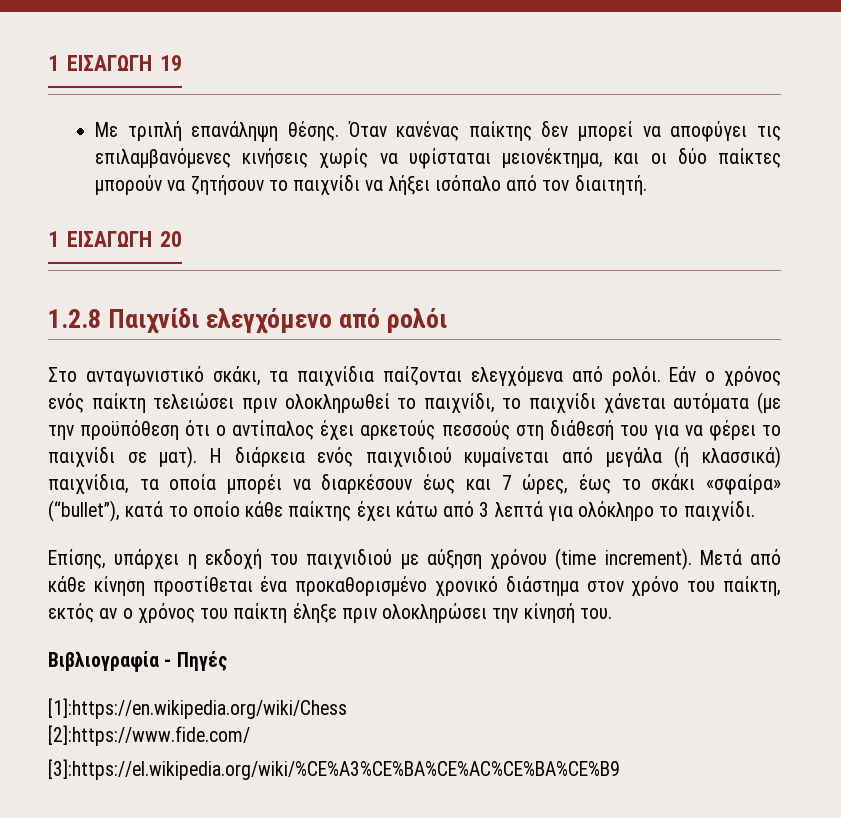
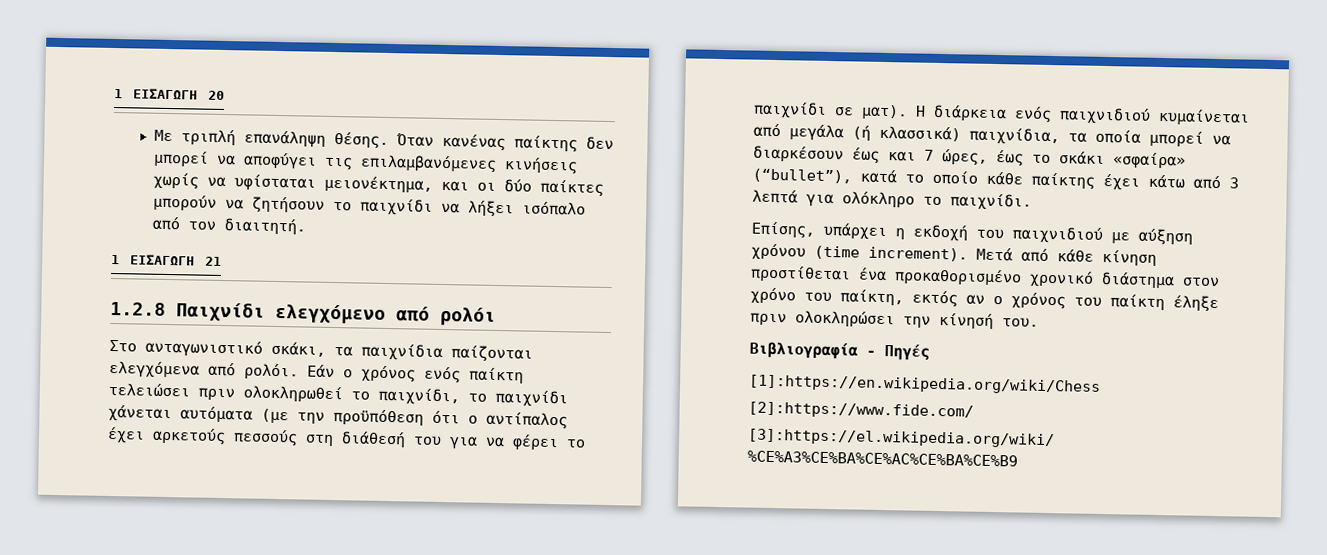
[48,55,183,71] 1 ΕΙΣΑΓΩΓΗ 19 -> [114,88,225,100] 1 ΕΙΣΑΓΩΓΗ 20
[160,231,183,247] 20 -> [205,256,222,266] 21
[227,474,283,494] μπορέι -> [1149,130,1204,147] μπορεί

